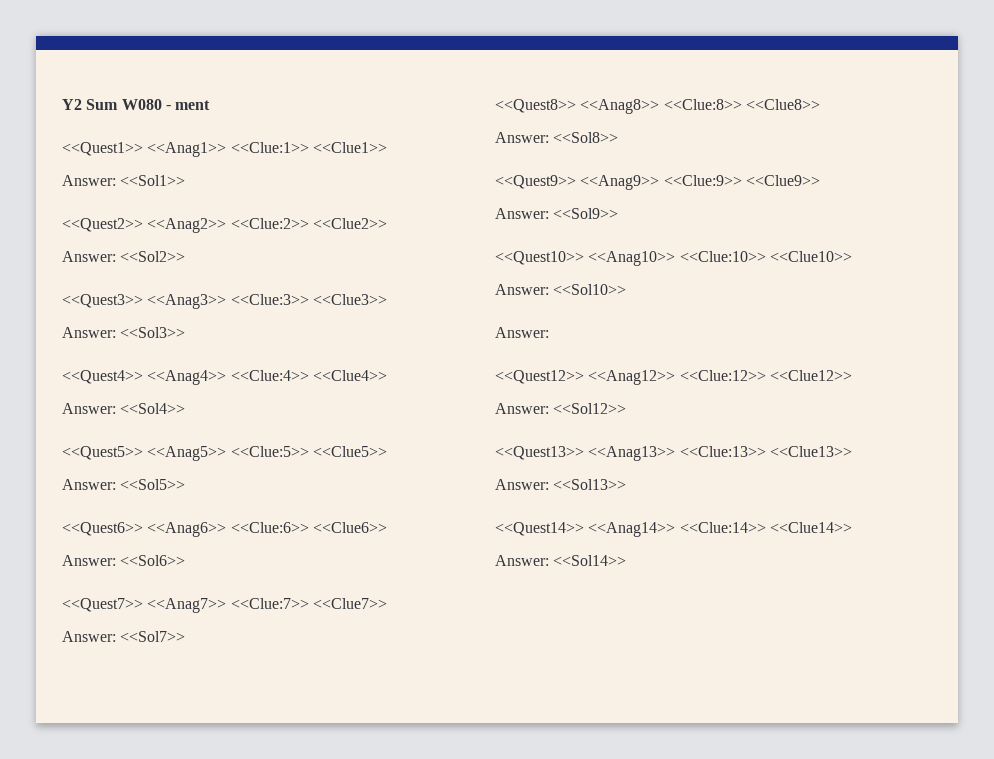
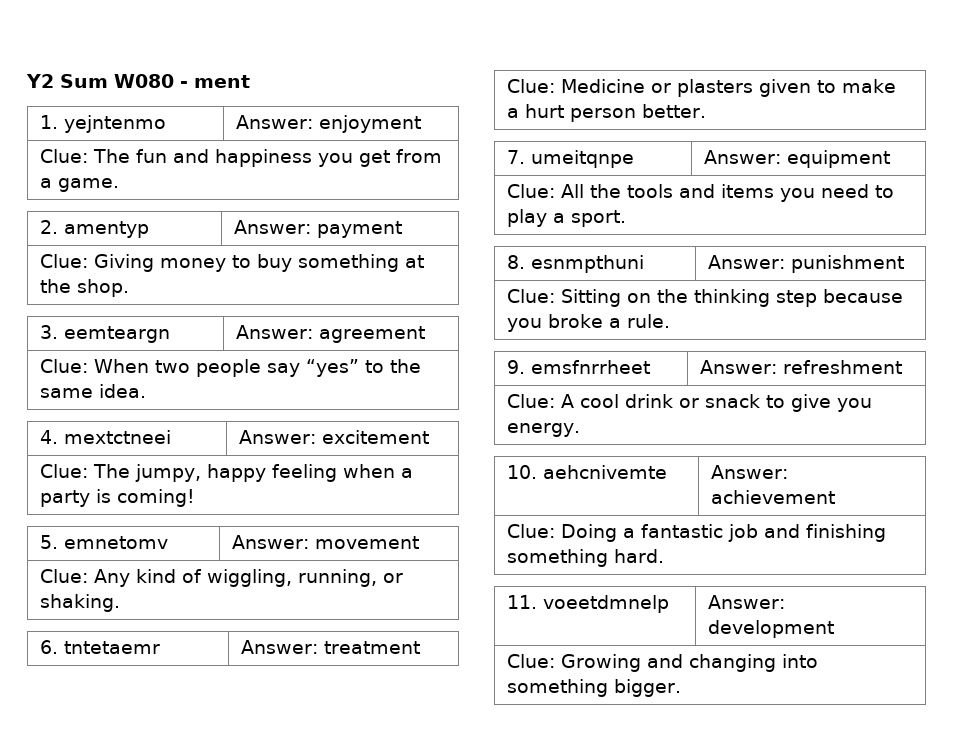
[62,142,387,157] [62,175,186,186] [62,218,387,233] [62,251,186,262] [62,294,387,309] [62,327,186,338] [62,370,387,385] [62,403,186,414] [62,446,387,461] [62,479,186,490] [62,522,387,537] [62,555,186,566] [62,598,387,613] [62,631,186,642] [495,99,820,114] [495,132,619,143] [495,175,820,190] [495,208,619,219] [495,251,852,266] [495,284,627,295] [495,327,549,338] [495,370,852,385] [495,403,627,414] [495,446,852,461] [495,479,627,490] [495,522,852,537] [495,555,627,566] // <<Quest1>> <<Anag1>> <<Clue:1>> <<Clue1>> // Answer: <<Sol1>> // <<Quest2>> <<Anag2>> <<Clue:2>> <<Clue2>> // Answer: <<Sol2>> // <<Quest3>> <<Anag3>> <<Clue:3>> <<Clue3>> // Answer: <<Sol3>> // <<Quest4>> <<Anag4>> <<Clue:4>> <<Clue4>> // Answer: <<Sol4>> // <<Quest5>> <<Anag5>> <<Clue:5>> <<Clue5>> // Answer: <<Sol5>> // <<Quest6>> <<Anag6>> <<Clue:6>> <<Clue6>> // Answer: <<Sol6>> // <<Quest7>> <<Anag7>> <<Clue:7>> <<Clue7>> // Answer: <<Sol7>> // <<Quest8>> <<Anag8>> <<Clue:8>> <<Clue8>> // Answer: <<Sol8>> // <<Quest9>> <<Anag9>> <<Clue:9>> <<Clue9>> // Answer: <<Sol9>> // <<Quest10>> <<Anag10>> <<Clue:10>> <<Clue10>> // Answer: <<Sol10>> // Answer: // <<Quest12>> <<Anag12>> <<Clue:12>> <<Clue12>> // Answer: <<Sol12>> // <<Quest13>> <<Anag13>> <<Clue:13>> <<Clue13>> // Answer: <<Sol13>> // <<Quest14>> <<Anag14>> <<Clue:14>> <<Clue14>> // Answer: <<Sol14>> -> [40,115,167,133] [236,115,422,133] [40,149,443,167] [40,178,120,192] [40,220,150,238] [234,220,403,238] [40,254,425,272] [40,279,130,297] [40,325,171,343] [236,325,426,343] [40,359,422,377] [40,384,147,398] [40,430,172,444] [239,430,430,444] [40,464,414,482] [40,489,196,507] [40,535,169,549] [232,535,420,549] [40,569,404,587] [40,594,121,612] [40,640,161,654] [241,640,421,654] [507,79,897,97] [507,104,707,122] [507,150,635,168] [704,150,891,168] [507,184,895,202] [507,209,627,227] [507,255,645,273] [708,255,905,273] [507,289,904,307] [507,314,671,332] [507,360,651,374] [700,360,903,374] [507,394,873,412] [507,423,581,437] [507,465,668,479] [711,465,789,479] [711,490,836,504] [507,524,887,542] [507,549,665,567] [507,595,670,613] [708,595,786,609] [708,620,835,638] [507,654,819,672] [507,679,682,697] // 1. yejntenmo | Answer: enjoyment // Clue: The fun and happiness you get from a game. // 2. amentyp | Answer: payment // Clue: Giving money to buy something at the shop. // 3. eemteargn | Answer: agreement // Clue: When two people say “yes” to the same idea. // 4. mextctneei | Answer: excitement // Clue: The jumpy, happy feeling when a party is coming! // 5. emnetomv | Answer: movement // Clue: Any kind of wiggling, running, or shaking. // 6. tntetaemr | Answer: treatment // Clue: Medicine or plasters given to make a hurt person better. // 7. umeitqnpe | Answer: equipment // Clue: All the tools and items you need to play a sport. // 8. esnmpthuni | Answer: punishment // Clue: Sitting on the thinking step because you broke a rule. // 9. emsfnrrheet | Answer: refreshment // Clue: A cool drink or snack to give you energy. // 10. aehcnivemte | Answer: achievement // Clue: Doing a fantastic job and finishing something hard. // 11. voeetdmnelp | Answer: development // Clue: Growing and changing into something bigger.

